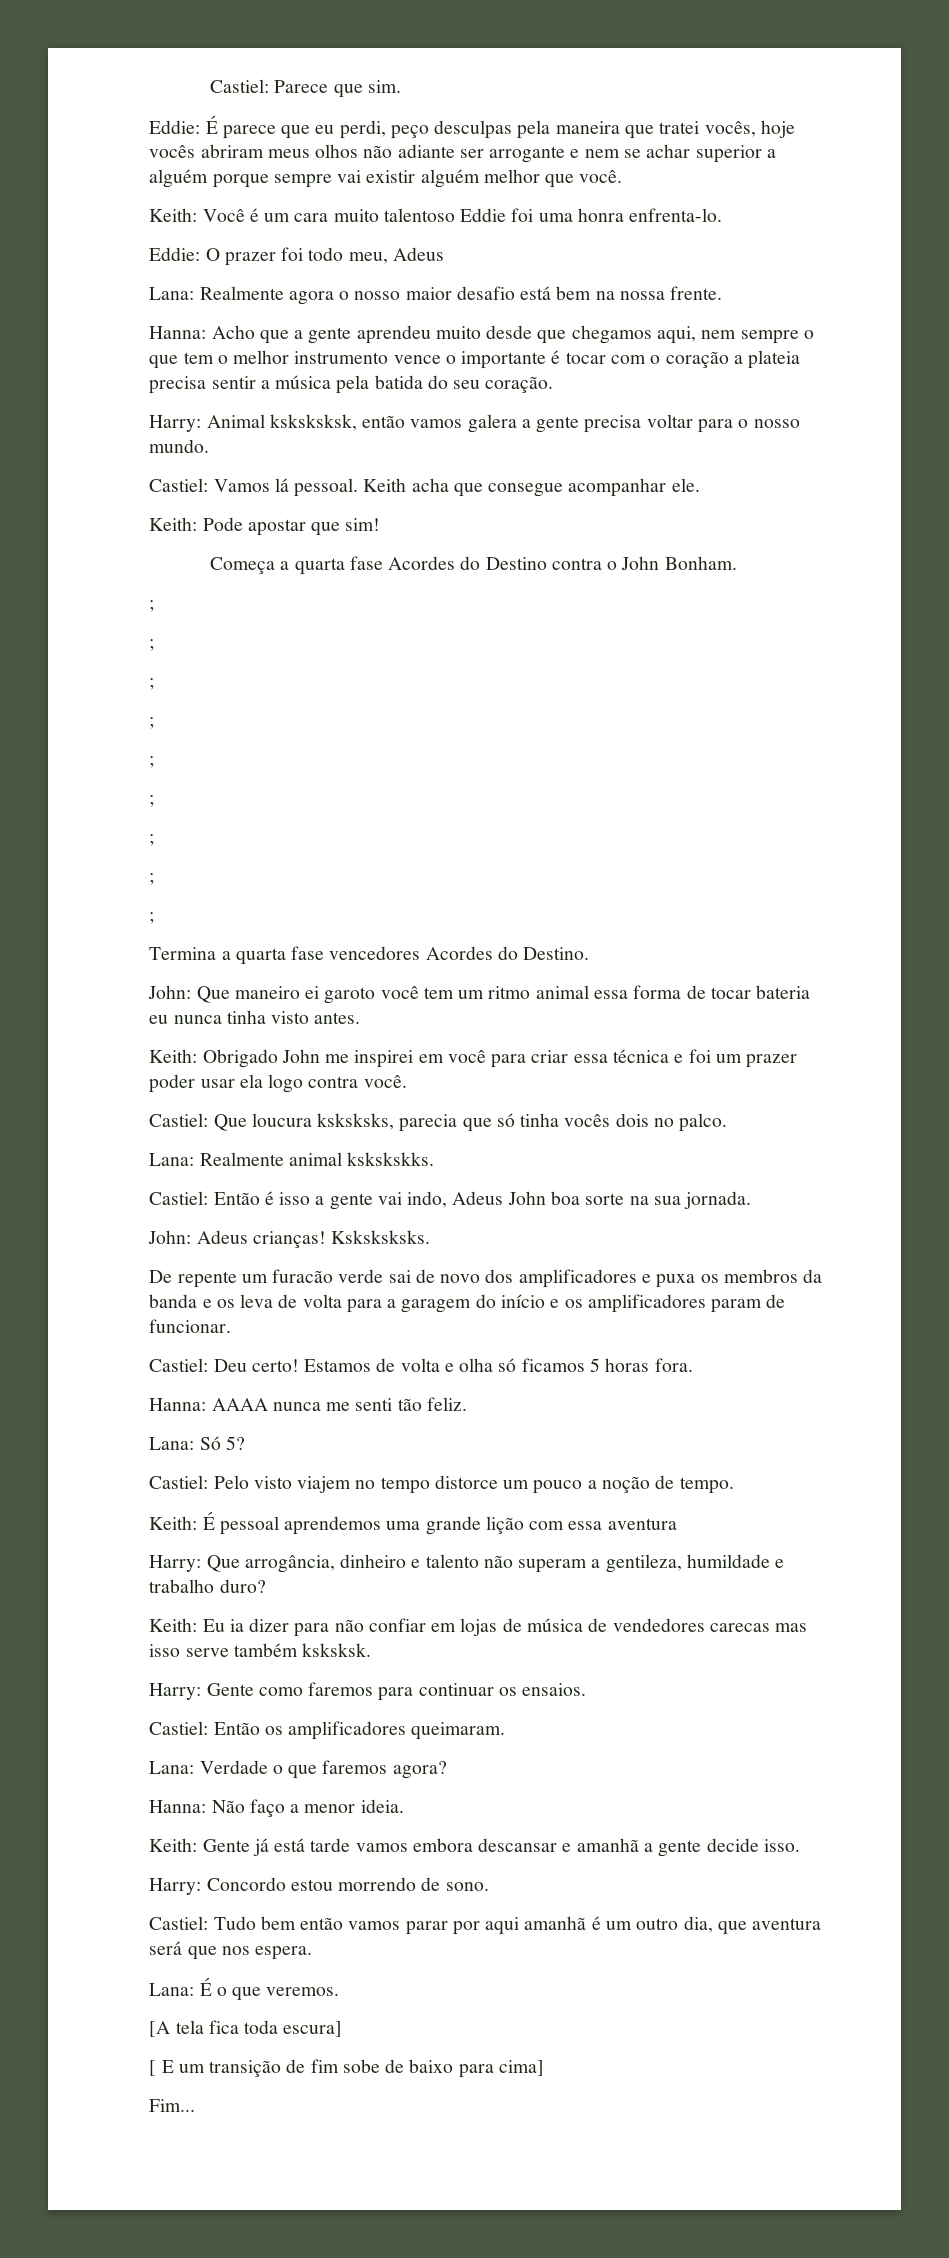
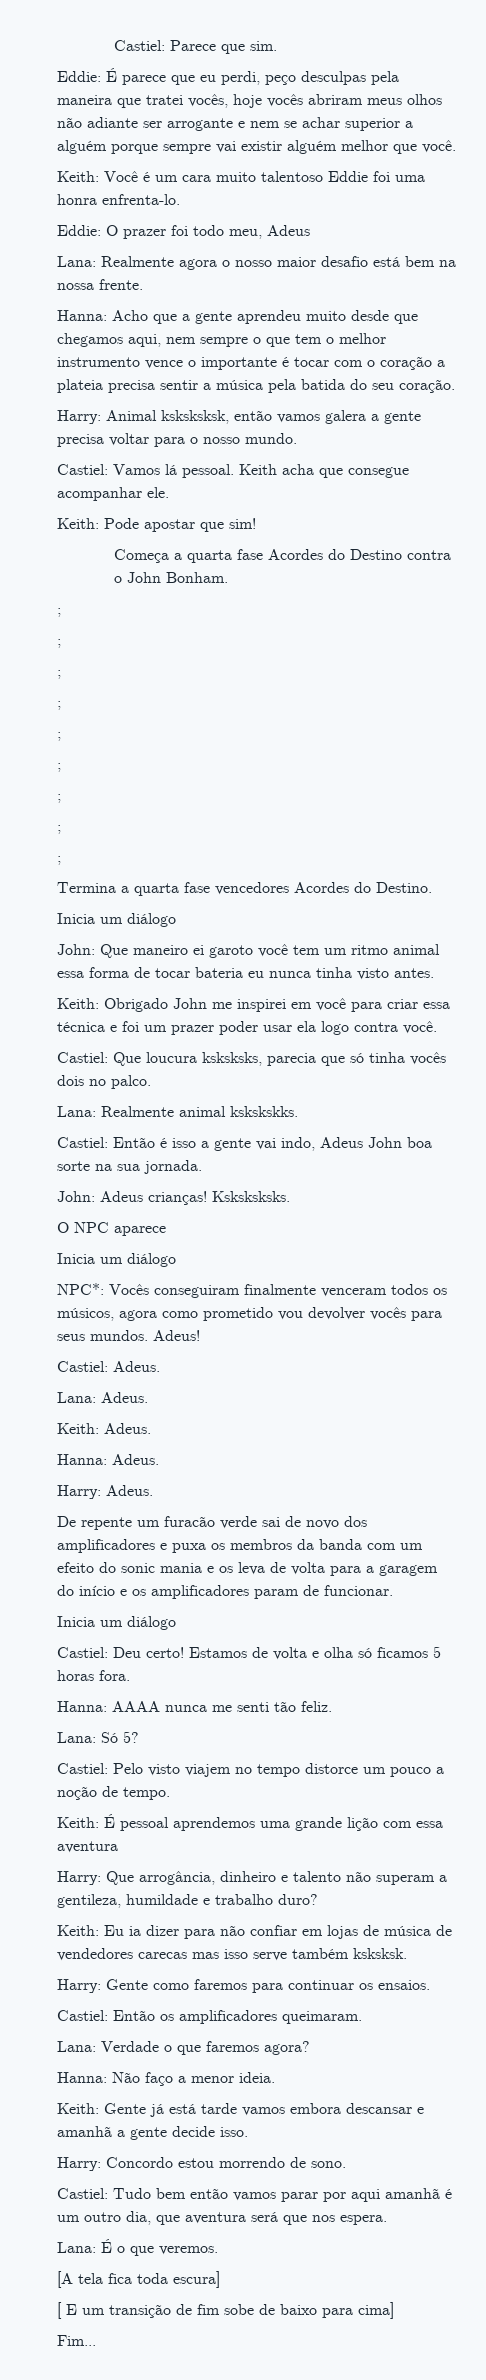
(590, 953) none -> [57,913,177,927] // Inicia um diálogo
(431, 1237) none -> [57,1222,167,1236] [57,1253,177,1267] [57,1283,448,1298] [57,1307,443,1321] [57,1330,201,1341] [57,1361,161,1372] [57,1392,149,1403] [57,1423,152,1434] [57,1454,160,1465] [57,1485,154,1499] // O NPC aparece // Inicia um diálogo // NPC*: Vocês conseguiram finalmente venceram todos os músicos, agora como prometido vou devolver vocês para seus mundos. Adeus! // Castiel: Adeus. // Lana: Adeus. // Keith: Adeus. // Hanna: Adeus. // Harry: Adeus.
(198, 1301) none -> [367,1543,424,1550] [57,1562,203,1573] com um efeito do sonic mania
(232, 1326) none -> [57,1616,177,1630] // Inicia um diálogo

